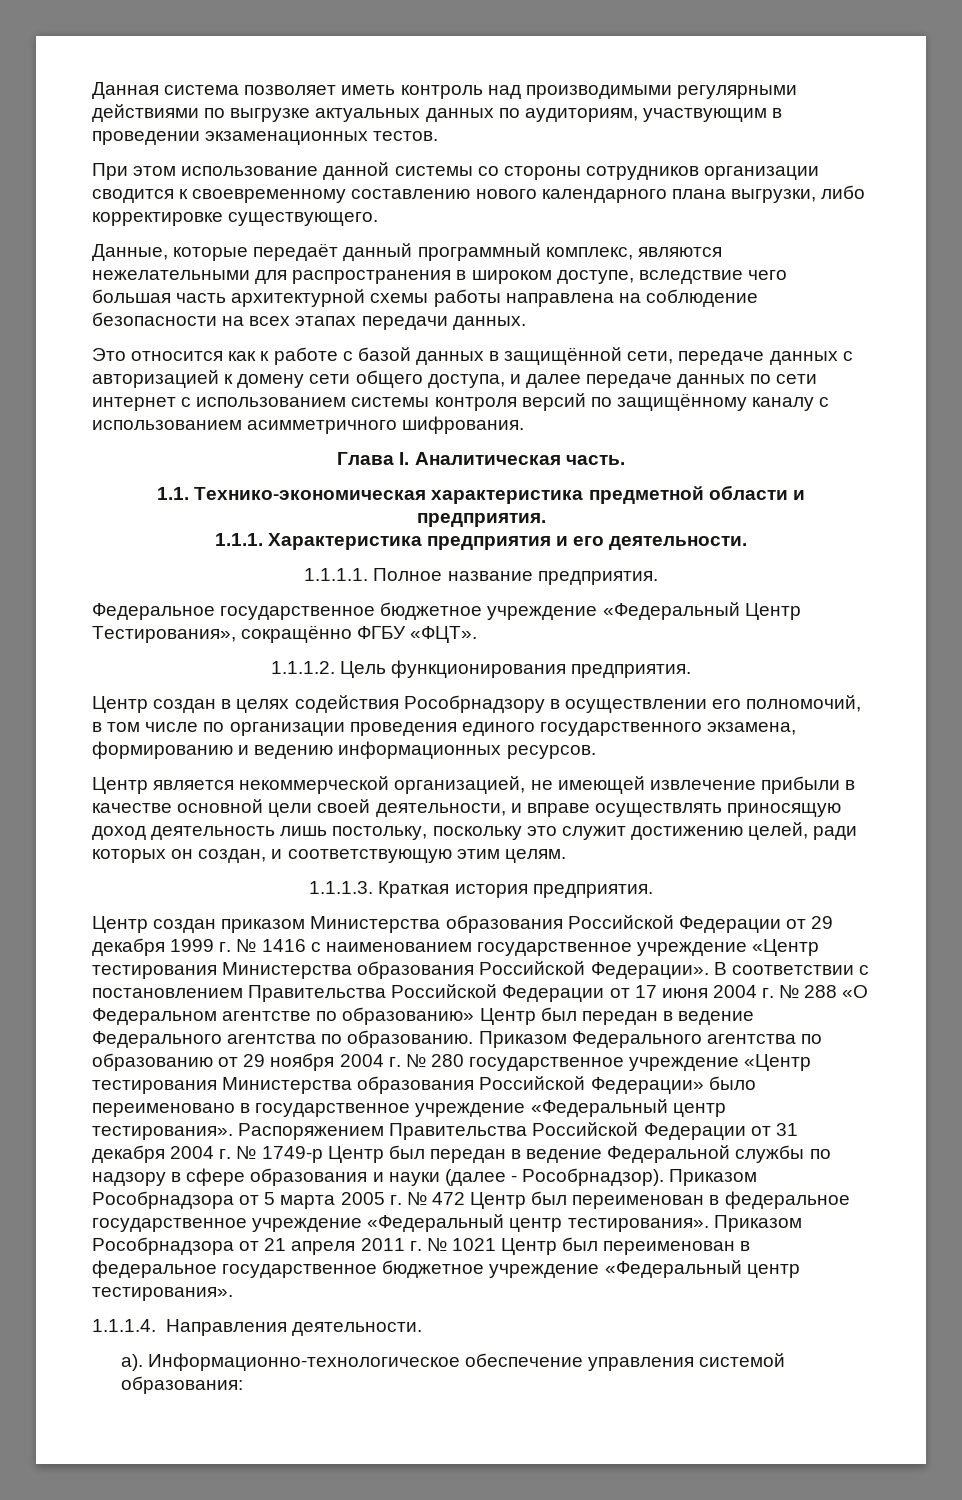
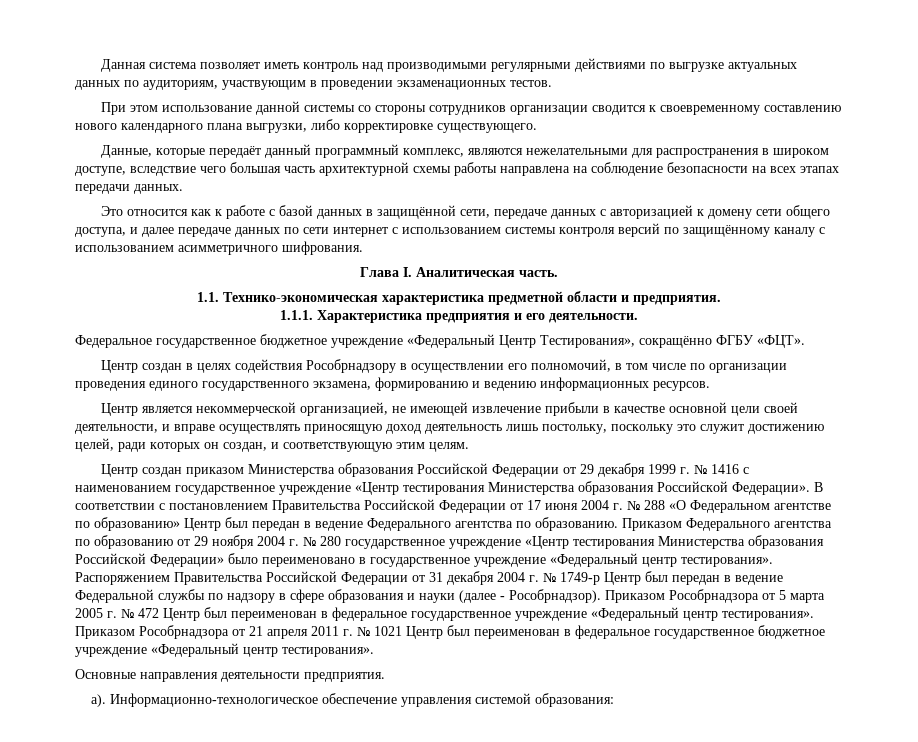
[304,568,658,585] // 1.1.1.1. Полное название предприятия. -> (638, 318) none
[270,660,692,678] // 1.1.1.2. Цель функционирования предприятия. -> (805, 341) none
[309,881,653,898] // 1.1.1.3. Краткая история предприятия. -> (469, 447) none
[92,1319,422,1336] 1.1.1.4. Направления деятельности. -> [75,669,385,682] Основные направления деятельности предприятия.

